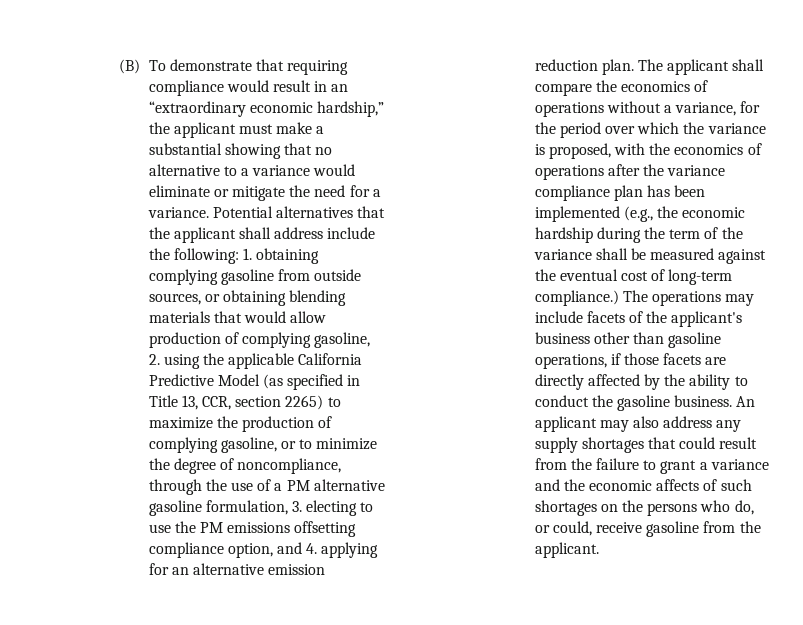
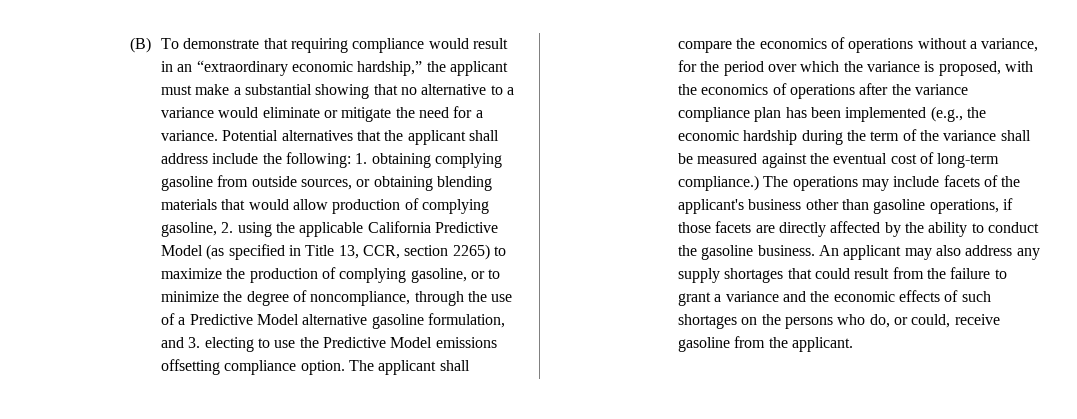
[286,480,310,491] PM -> [189,314,300,325] Predictive Model
(288, 507) none -> [161,337,185,348] and
[200,522,224,533] PM -> [323,337,433,348] Predictive Model
[227,542,379,558] [148,563,326,575] [534,59,634,75] option, and 4. applying for an alternative emission reduction plan. -> [300,360,345,375] option.
[656,479,700,491] affects -> [899,290,941,302] effects

